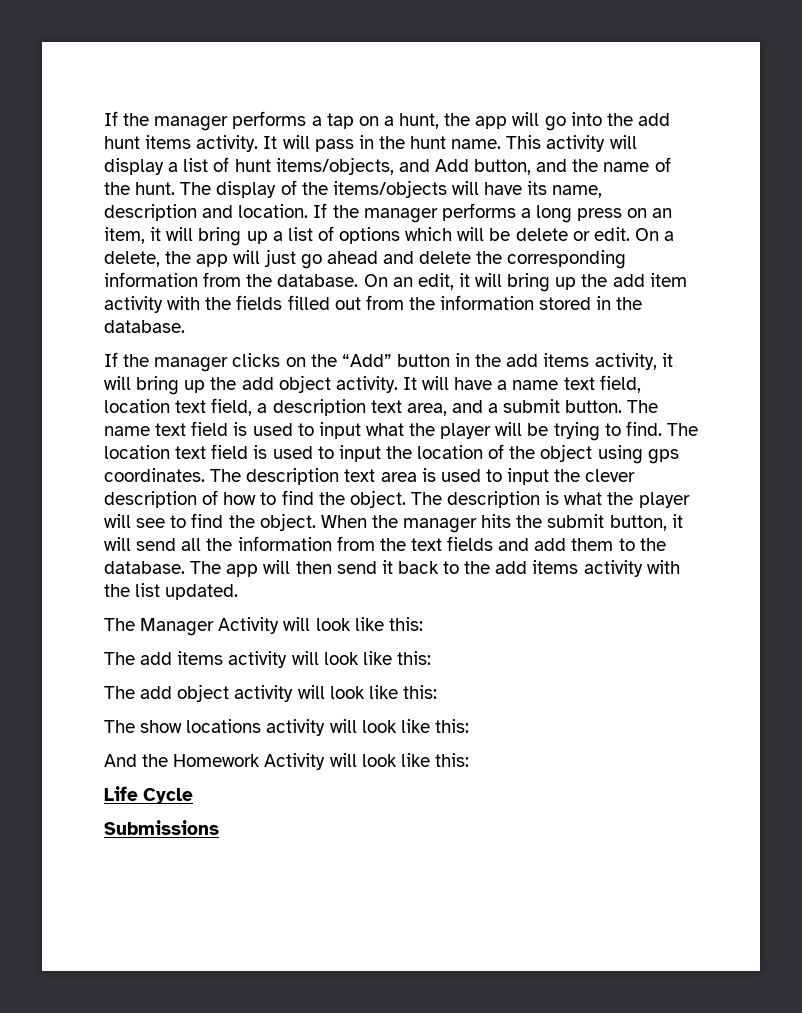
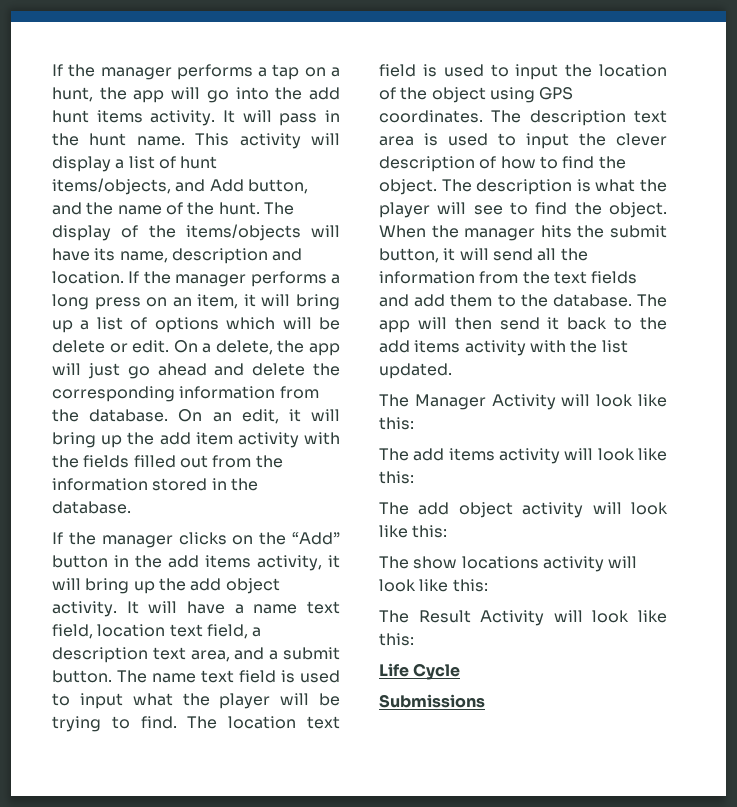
[647,449,679,464] gps -> [539,87,574,100] GPS
[104,754,261,767] And the Homework -> [379,610,471,623] The Result

